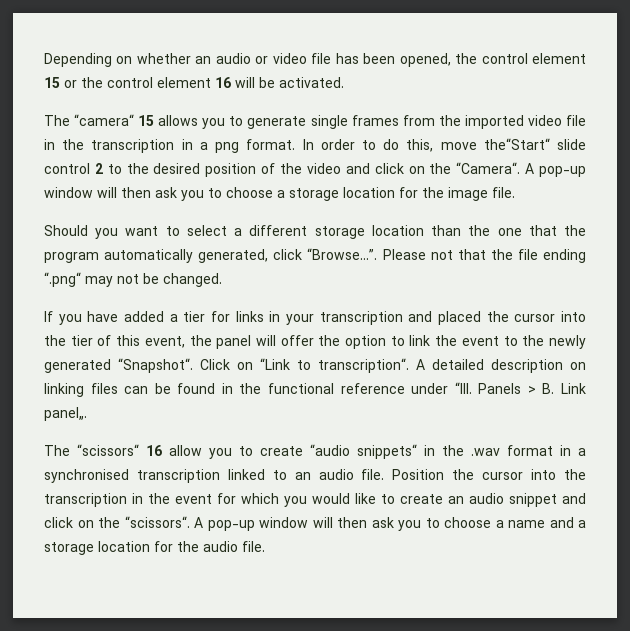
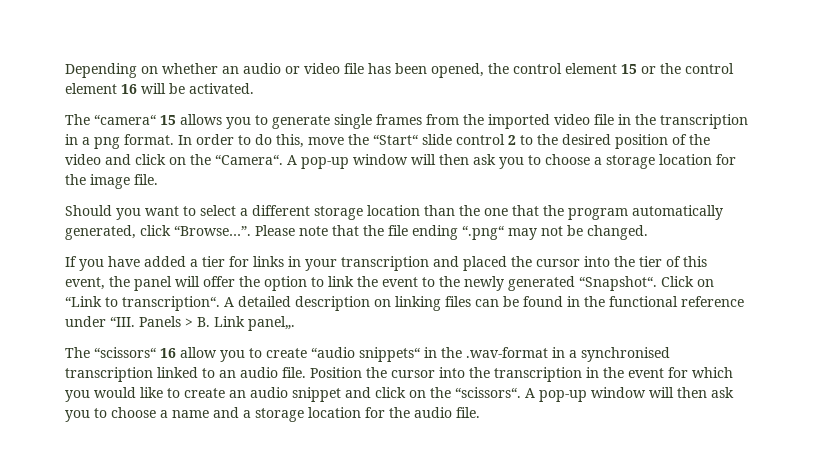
[483,138,550,150] the“Start“ -> [348,134,418,145] the “Start“
[430,250,453,260] not -> [299,226,328,236] note
[471,445,553,456] .wav format -> [466,347,548,358] .wav-format

